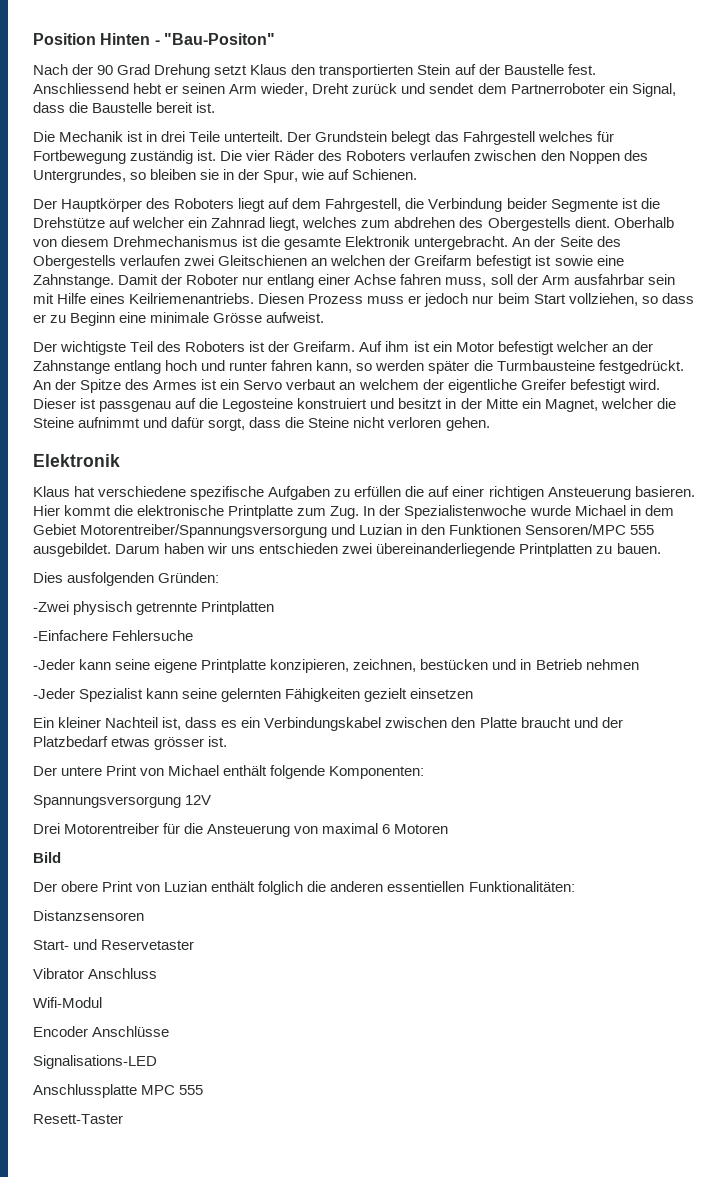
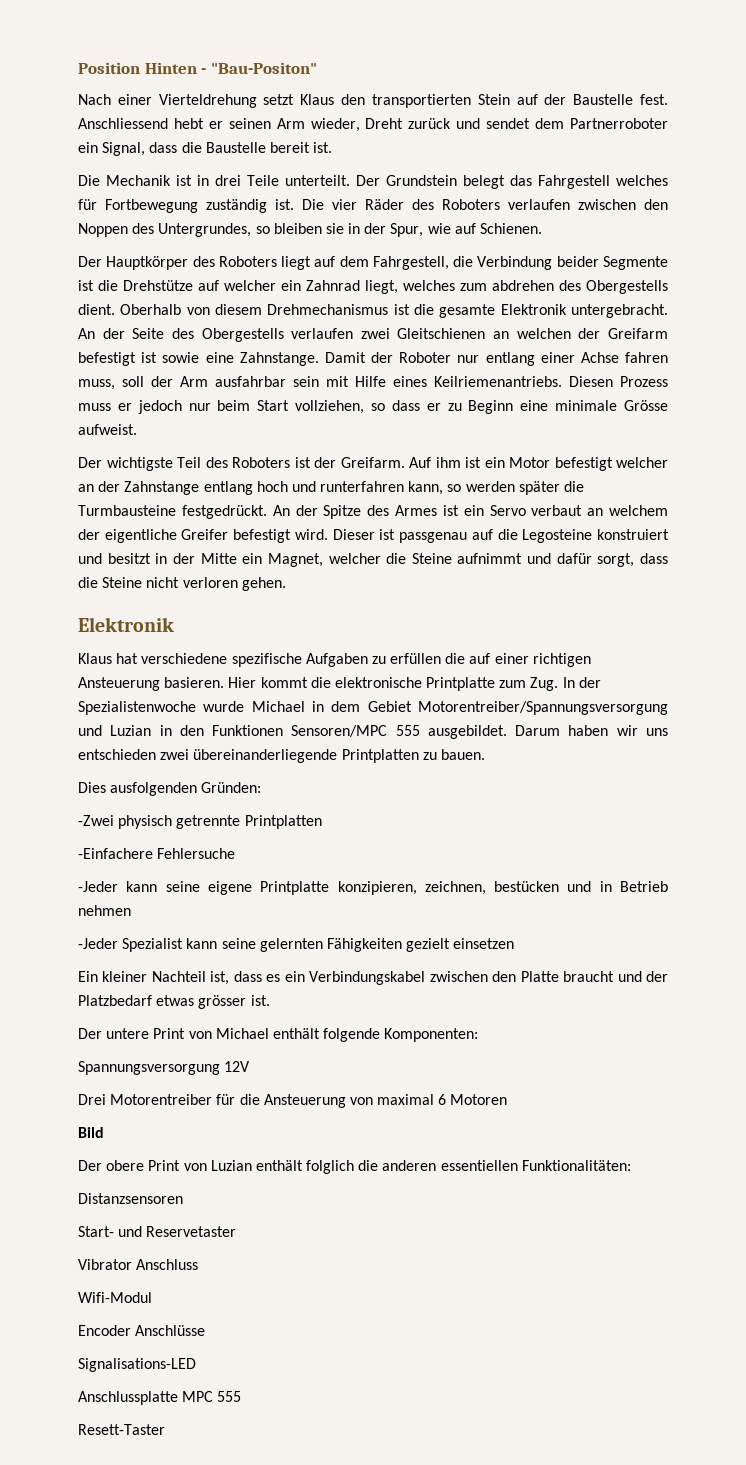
[72,64,211,78] der 90 Grad Drehung -> [117,94,257,108] einer Vierteldrehung
[229,360,313,371] runter fahren -> [320,481,405,492] runterfahren

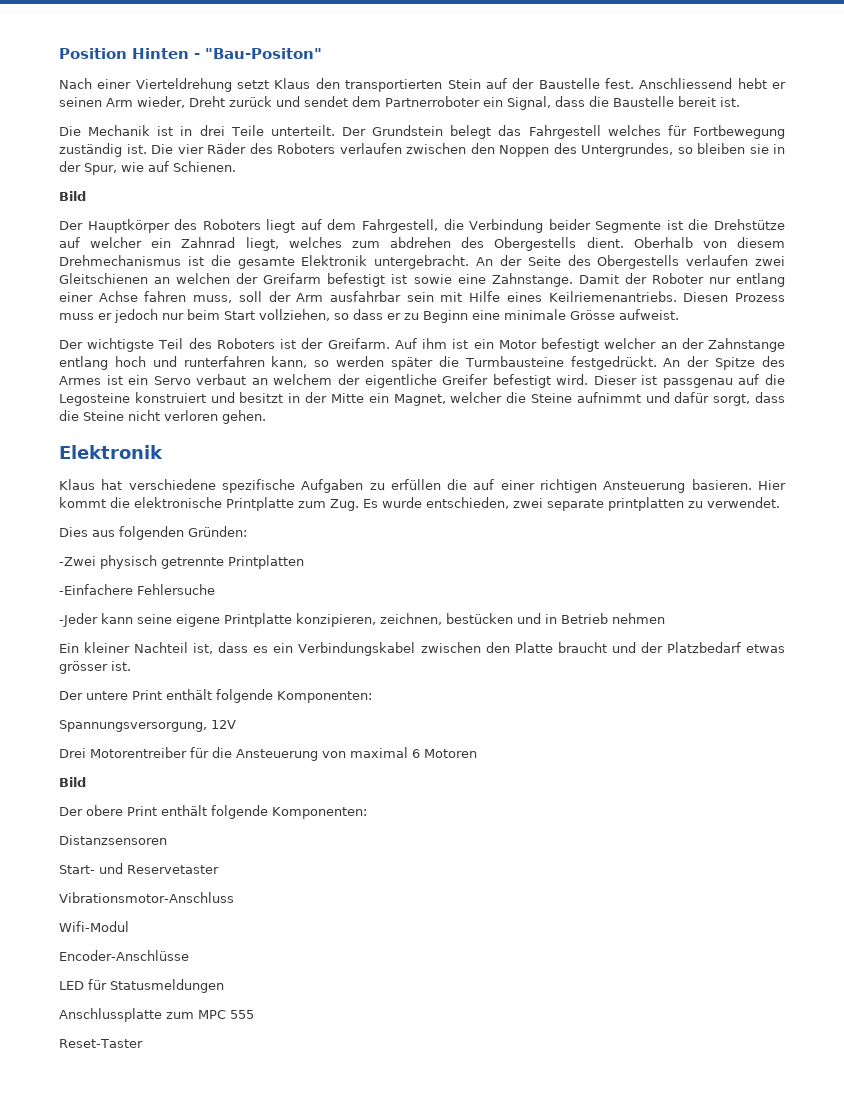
(543, 228) none -> [59,191,86,201] // Bild
[562,677,601,688] [78,701,668,715] [78,725,668,739] [78,749,485,763] In der Spezialistenwoche wurde Michael in dem Gebiet Motorentreiber/Spannungsversorgung und Luzian in den Funktionen Sensoren/MPC 555 ausgebildet. Darum haben wir uns entschieden zwei übereinanderliegende Printplatten zu bauen. -> [363,497,780,511] Es wurde entschieden, zwei separate printplatten zu verwendet.
[110,782,198,796] ausfolgenden -> [92,526,184,540] aus folgenden
[78,938,515,952] // -Jeder Spezialist kann seine gelernten Fähigkeiten gezielt einsetzen -> (665, 618) none
[188,1028,479,1042] [78,1061,220,1075] von Michael enthält folgende Komponenten: // Spannungsversorgung -> [166,689,372,703] [59,720,207,732] enthält folgende Komponenten: // Spannungsversorgung,
[183,1160,631,1174] von Luzian enthält folglich die anderen essentiellen Funktionalitäten: -> [161,805,367,819] enthält folgende Komponenten:
[78,1259,199,1270] Vibrator Anschluss -> [59,892,234,903] Vibrationsmotor-Anschluss
[78,1325,206,1336] [78,1358,196,1372] Encoder Anschlüsse // Signalisations-LED -> [59,950,189,961] [59,979,224,993] Encoder-Anschlüsse // LED für Statusmeldungen
(178, 1398) none -> [166,1012,194,1019] zum
[78,1424,165,1435] Resett-Taster -> [59,1039,143,1048] Reset-Taster

